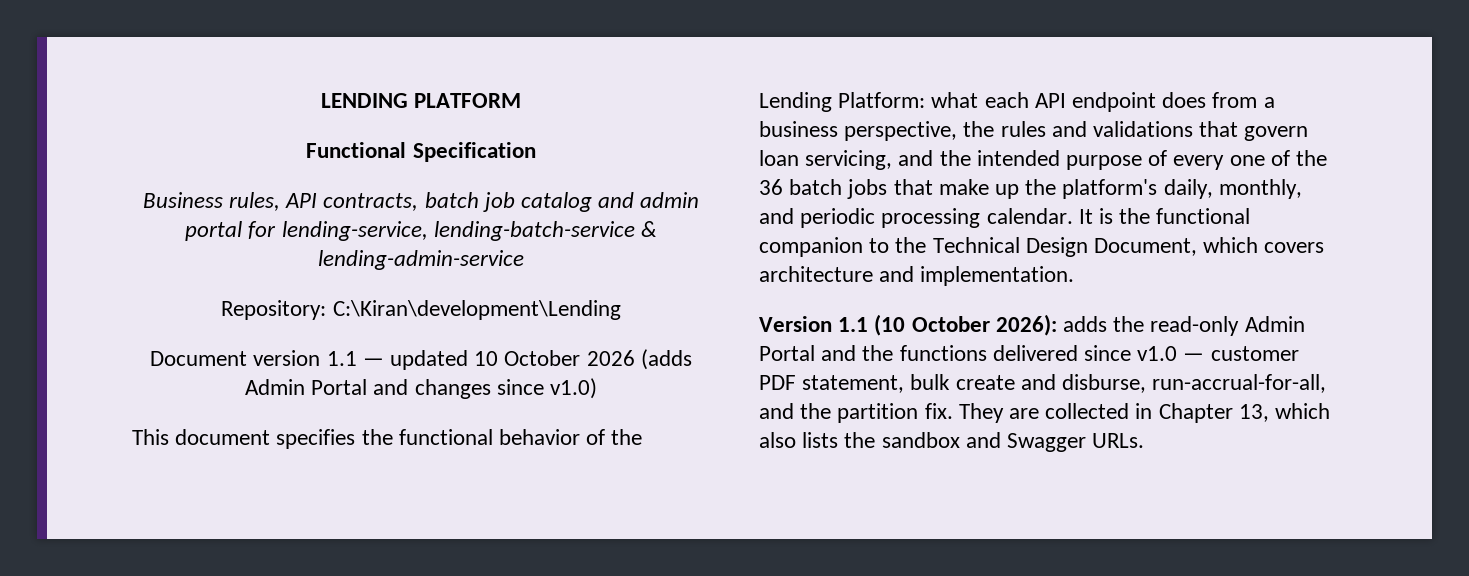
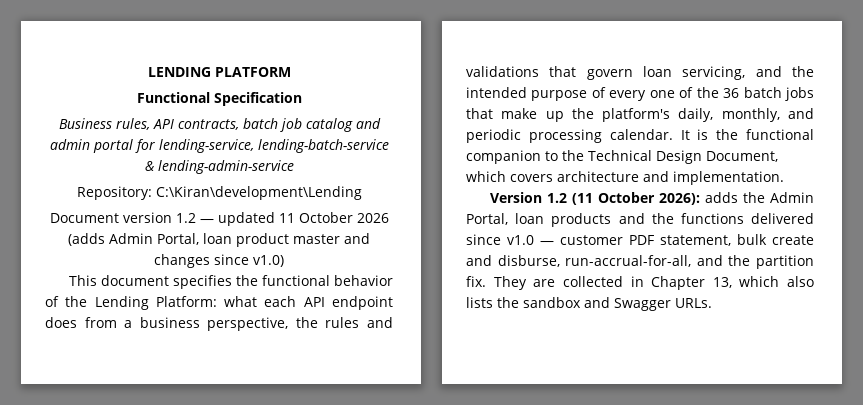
[326,351,357,366] 1.1 -> [175,213,196,223] 1.2
[474,351,499,366] 10 -> [278,213,295,223] 11
[311,379,368,395] Portal -> [157,233,340,247] Portal, loan product master
[838,314,906,336] 1.1 (10 -> [546,193,593,205] 1.2 (11
[1150,316,1305,336] [759,345,815,361] read-only Admin Portal -> [770,192,814,203] [466,213,612,227] Admin Portal, loan products

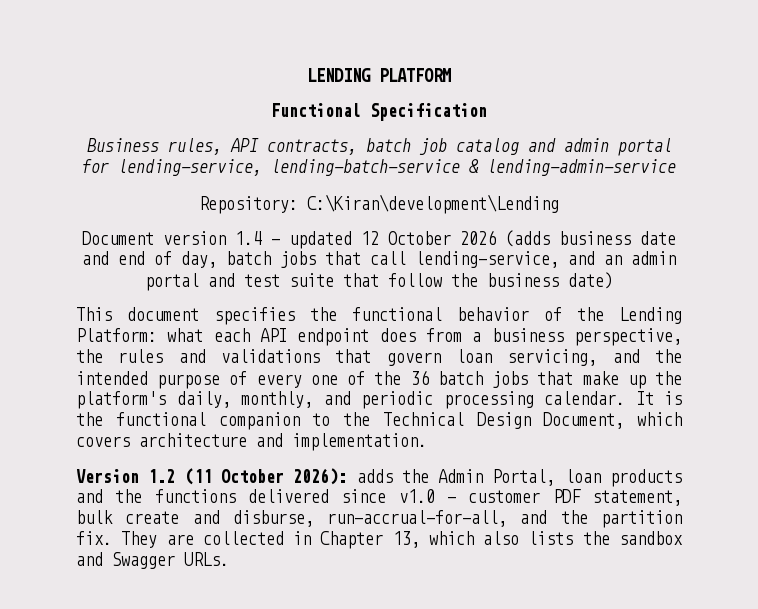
[175,213,196,223] 1.2 -> [235,231,262,245] 1.4
[278,213,295,223] 11 -> [361,231,379,245] 12
[109,233,370,247] [154,254,284,268] Admin Portal, loan product master and changes since v1.0) -> [559,231,676,245] [82,251,676,268] [145,272,613,291] business date and end of day, batch jobs that call lending-service, and an admin portal and test suite that follow the business date)

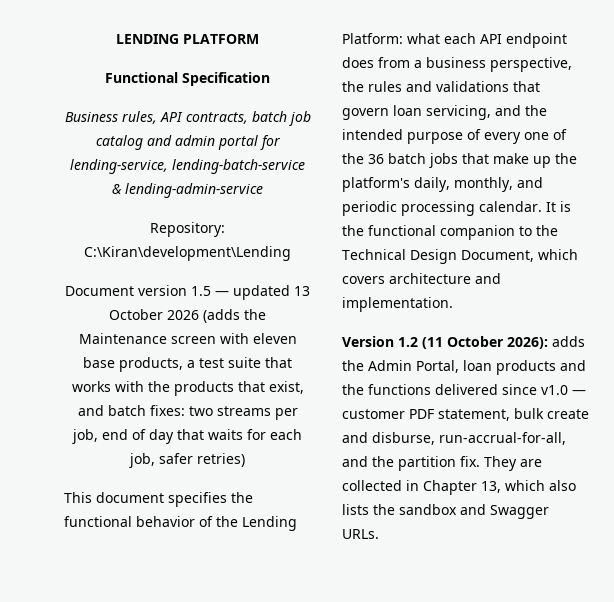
[235,231,262,245] 1.4 -> [191,286,211,296] 1.5
[361,231,379,245] 12 -> [294,286,310,296] 13
[559,231,676,245] [82,251,676,268] [145,272,613,291] business date and end of day, batch jobs that call lending-service, and an admin portal and test suite that follow the business date) -> [244,309,266,320] [78,333,297,344] [83,357,292,372] [71,381,304,396] [77,405,298,420] [72,429,302,444] [129,453,245,468] the Maintenance screen with eleven base products, a test suite that works with the products that exist, and batch fixes: two streams per job, end of day that waits for each job, safer retries)

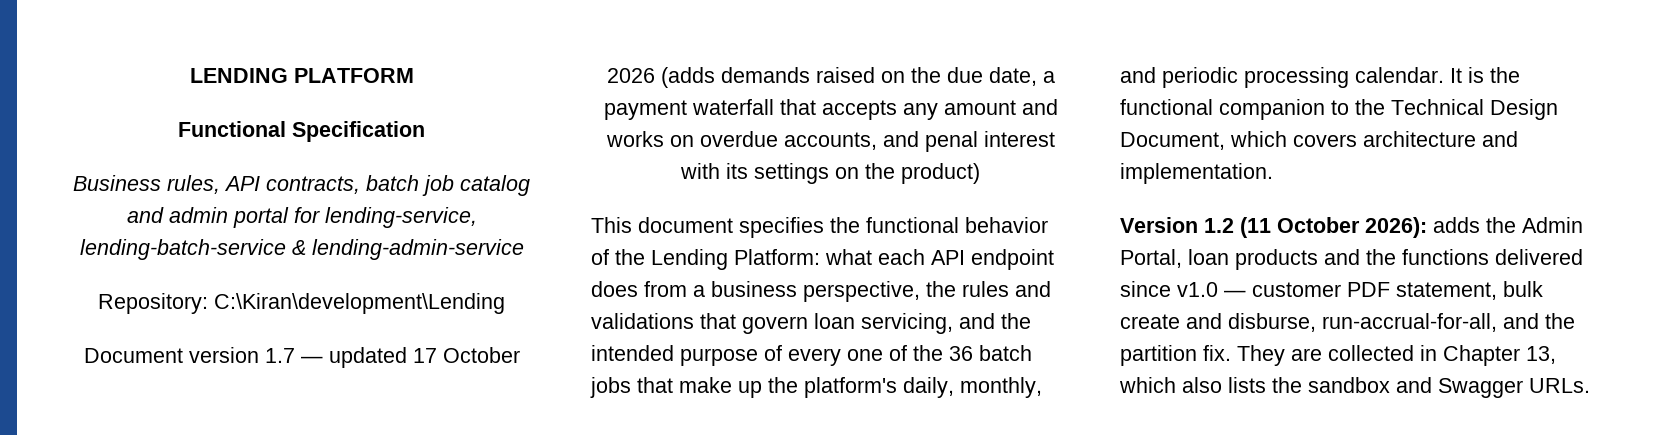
[191,286,211,296] 1.5 -> [264,348,295,363] 1.7
[294,286,310,296] 13 -> [412,348,437,363] 17
[244,309,266,320] [78,333,297,344] [83,357,292,372] [71,381,304,396] [77,405,298,420] [72,429,302,444] [129,453,245,468] the Maintenance screen with eleven base products, a test suite that works with the products that exist, and batch fixes: two streams per job, end of day that waits for each job, safer retries) -> [720,67,1055,86] [603,99,1058,120] [605,131,1055,152] [680,163,980,184] demands raised on the due date, a payment waterfall that accepts any amount and works on overdue accounts, and penal interest with its settings on the product)

